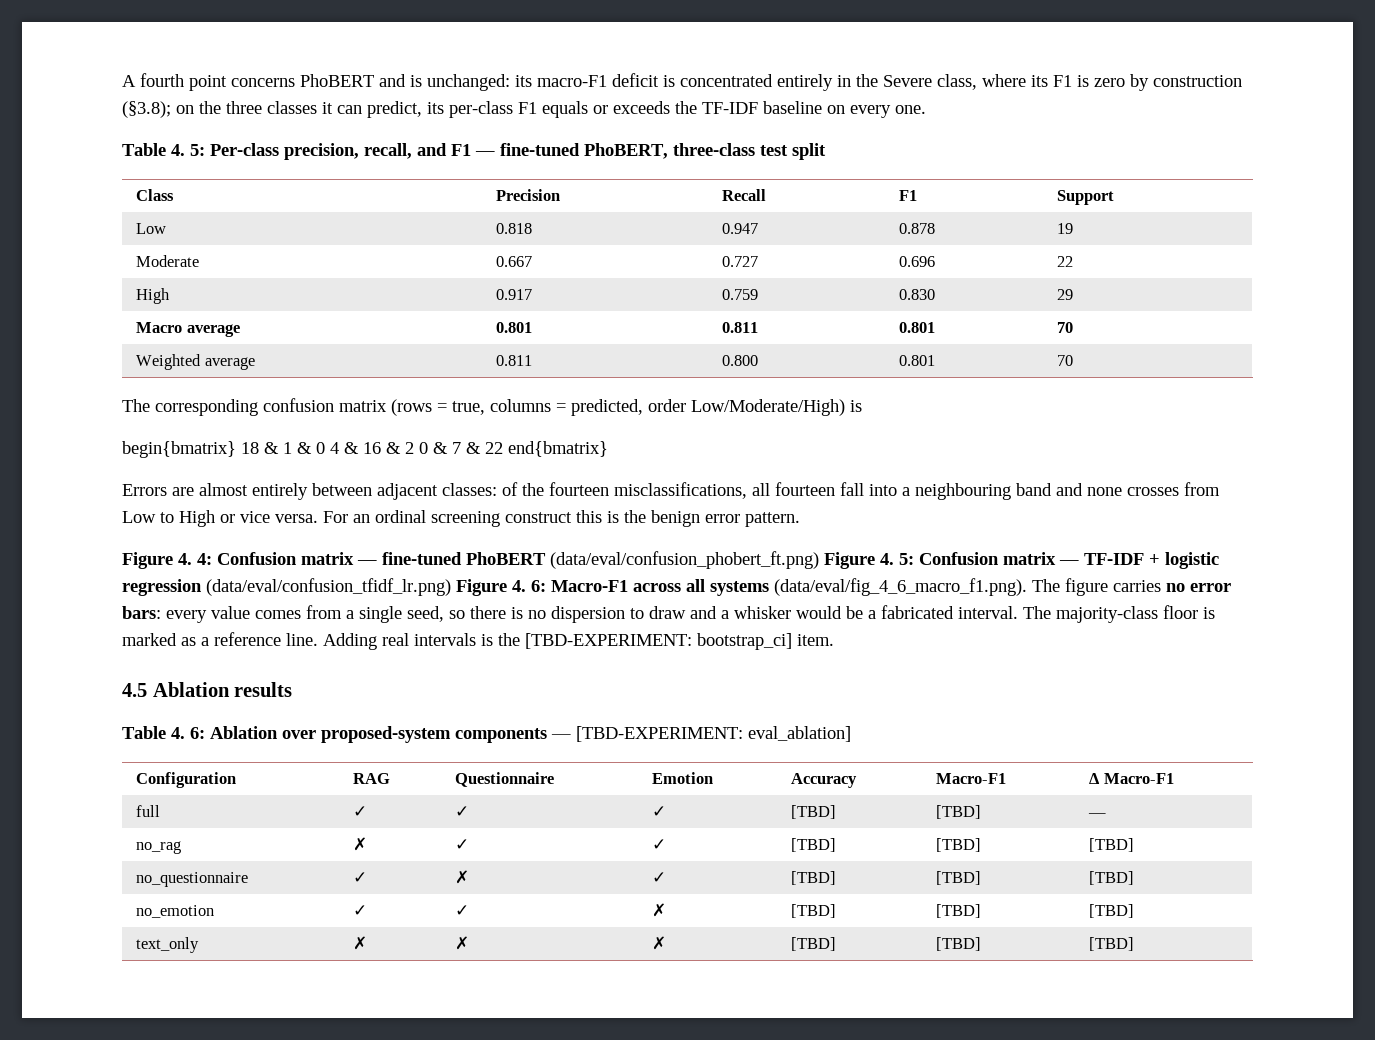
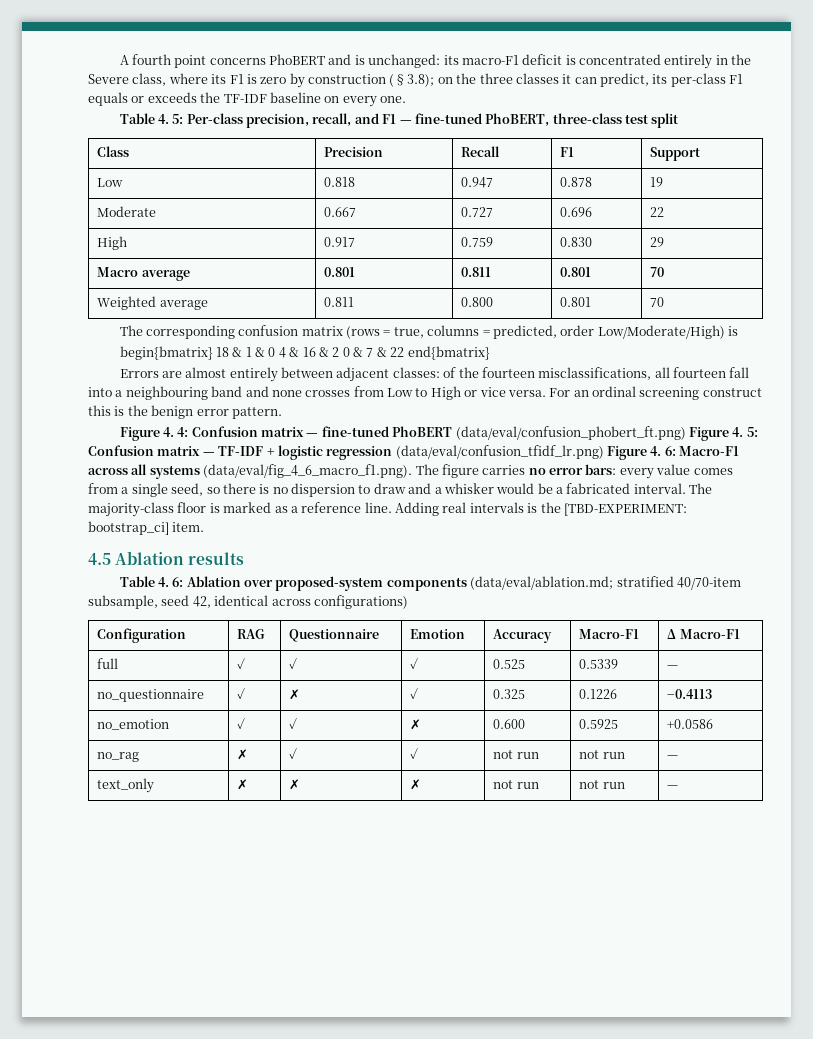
[551,726,851,742] — [TBD-EXPERIMENT: eval_ablation] -> [470,576,741,590] [88,595,408,609] (data/eval/ablation.md; stratified 40/70-item subsample, seed 42, identical across configurations)
[791,805,837,819] [936,805,982,819] [1088,813,1107,817] [136,841,182,854] [353,837,368,851] [455,839,470,850] [652,839,667,850] [791,838,837,852] [936,838,982,852] [1089,838,1135,852] [136,872,249,887] [353,872,368,883] [455,870,470,884] [652,872,667,883] [791,871,837,885] [936,871,982,885] [1089,871,1135,885] [136,905,215,918] [353,905,368,916] [455,905,470,916] [652,903,667,917] [791,904,837,918] [936,904,982,918] [1089,904,1135,918] [TBD] | [TBD] | — // no_rag | ✗ | ✓ | ✓ | [TBD] | [TBD] | [TBD] // no_questionnaire | ✓ | ✗ | ✓ | [TBD] | [TBD] | [TBD] // no_emotion | ✓ | ✓ | ✗ | [TBD] | [TBD] | [TBD] -> [493,659,526,669] [579,659,619,669] [667,665,679,669] [97,689,205,702] [237,688,246,699] [289,689,301,700] [410,688,419,699] [493,689,526,699] [579,689,618,699] [667,689,713,699] [97,719,170,730] [237,718,246,729] [289,718,298,729] [410,719,422,730] [493,719,526,729] [579,719,619,729] [667,719,714,729] [97,752,140,762] [237,749,249,760] [289,748,298,759] [410,748,419,759] [493,750,539,759] [579,750,625,759] [667,755,679,759] 0.525 | 0.5339 | — // no_questionnaire | ✓ | ✗ | ✓ | 0.325 | 0.1226 | −0.4113 // no_emotion | ✓ | ✓ | ✗ | 0.600 | 0.5925 | +0.0586 // no_rag | ✗ | ✓ | ✓ | not run | not run | —
[791,937,837,951] [936,937,982,951] [1089,937,1135,951] [TBD] | [TBD] | [TBD] -> [493,780,539,789] [579,780,625,789] [667,785,679,789] not run | not run | —

